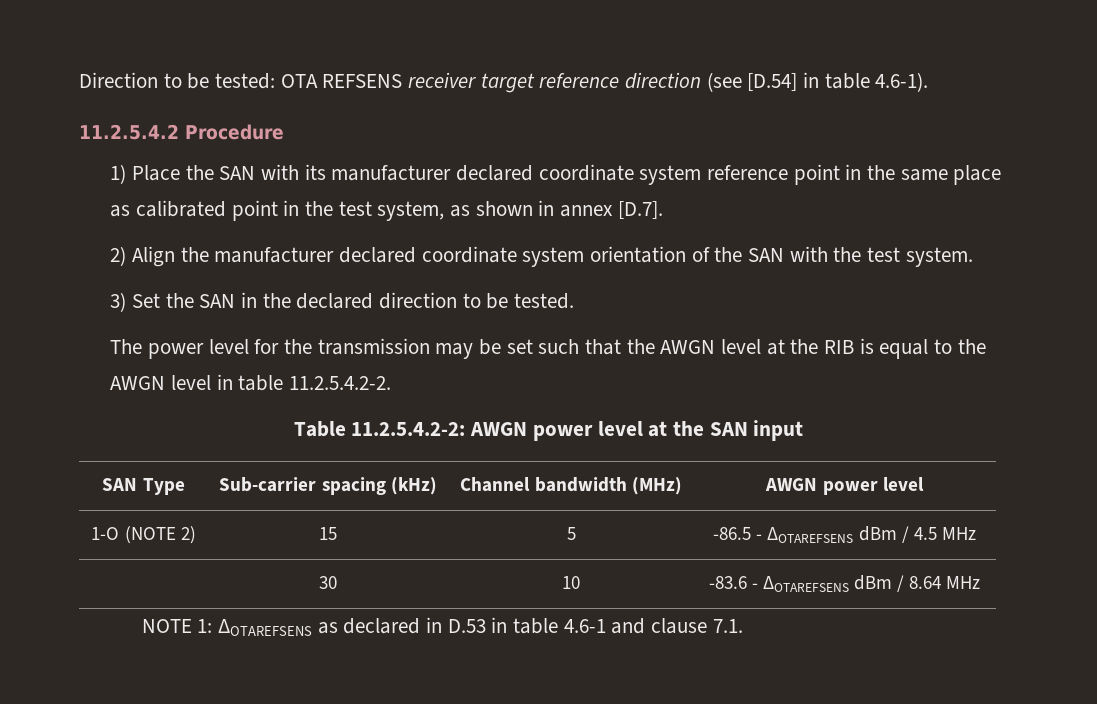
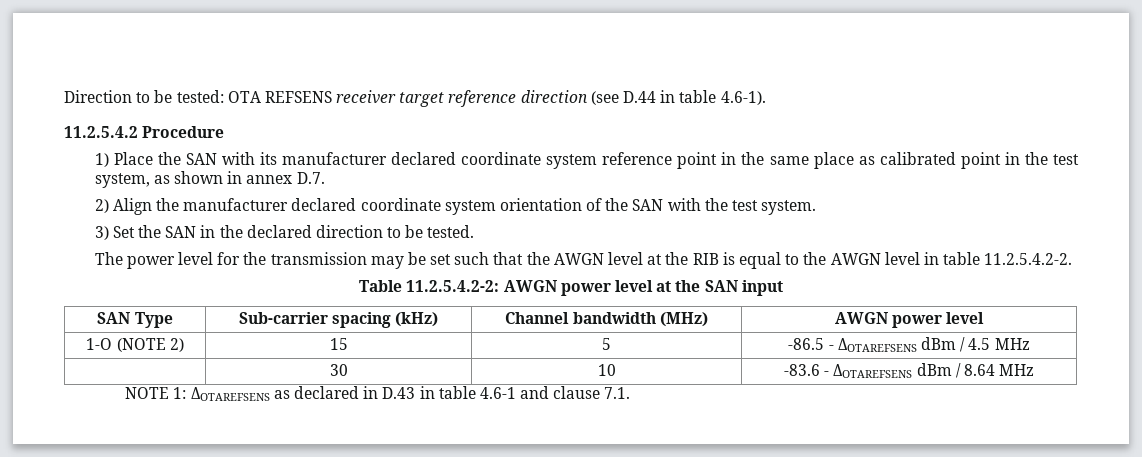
[747,73,798,91] [D.54] -> [623,91,657,103] D.44
[617,201,663,219] [D.7]. -> [296,172,325,184] D.7.
[447,619,486,633] D.53 -> [382,387,416,399] D.43

